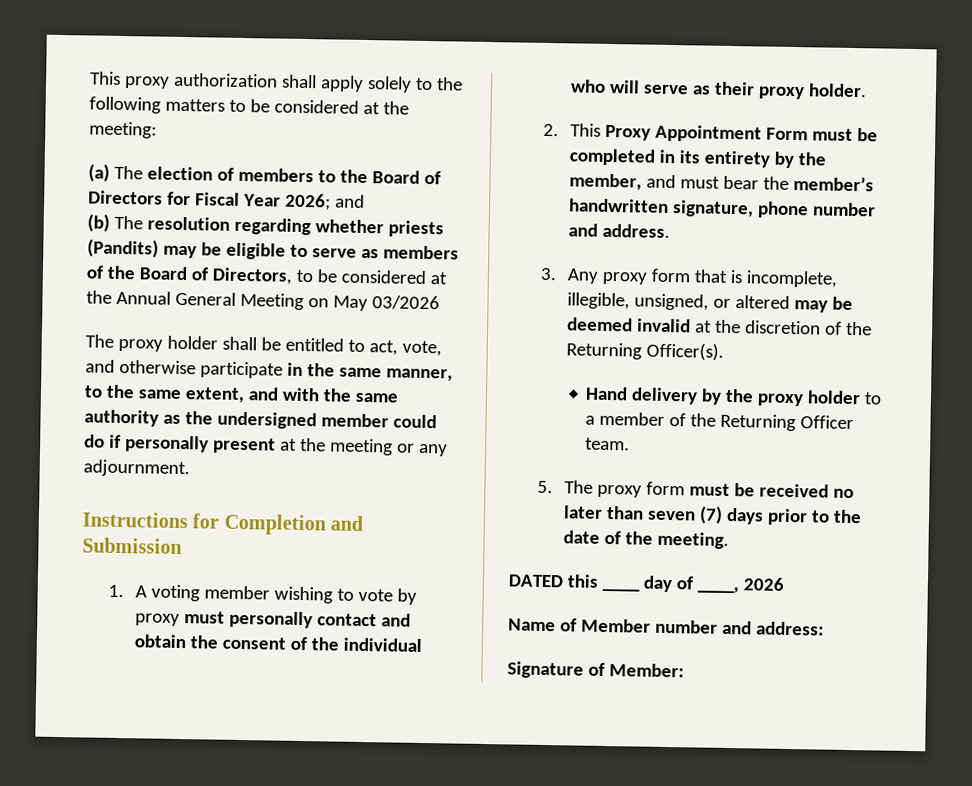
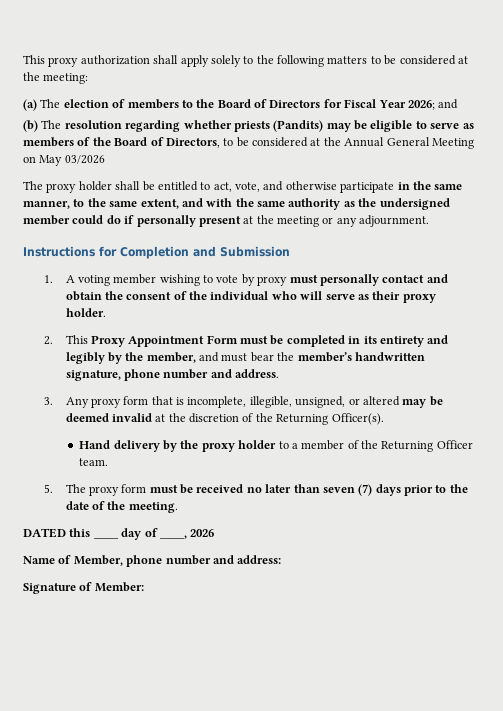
(770, 159) none -> [427,335,449,344] [65,352,105,364] and legibly
[580,618,651,633] Member -> [73,555,163,567] Member, phone

